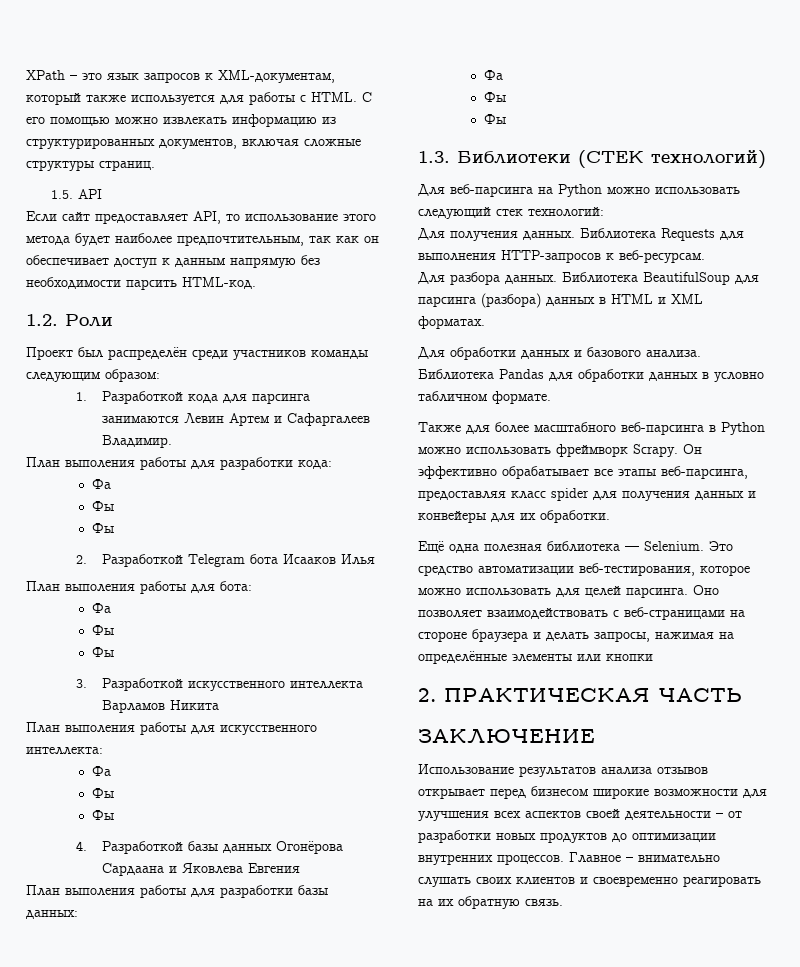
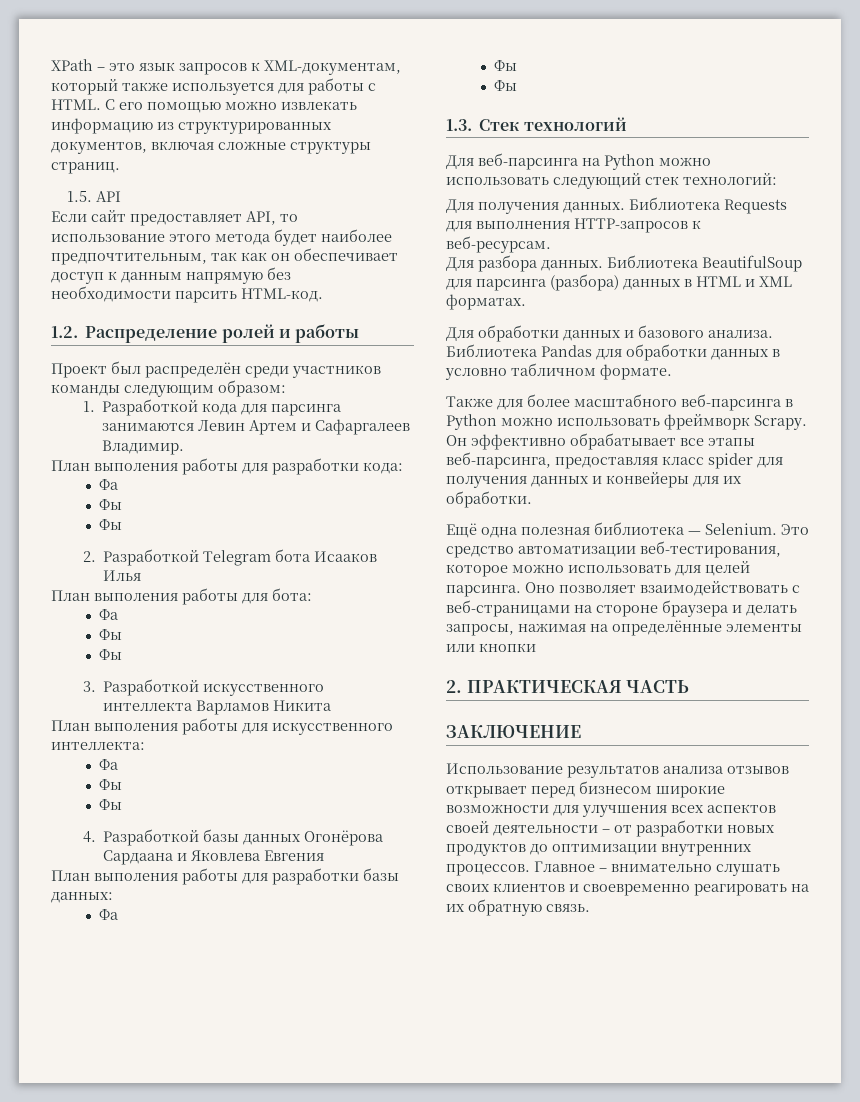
[65,314,113,327] Роли -> [85,324,360,343] Распределение ролей и работы
[457,150,766,169] Библиотеки (СТЕК технологий) -> [479,117,627,131] Стек технологий

